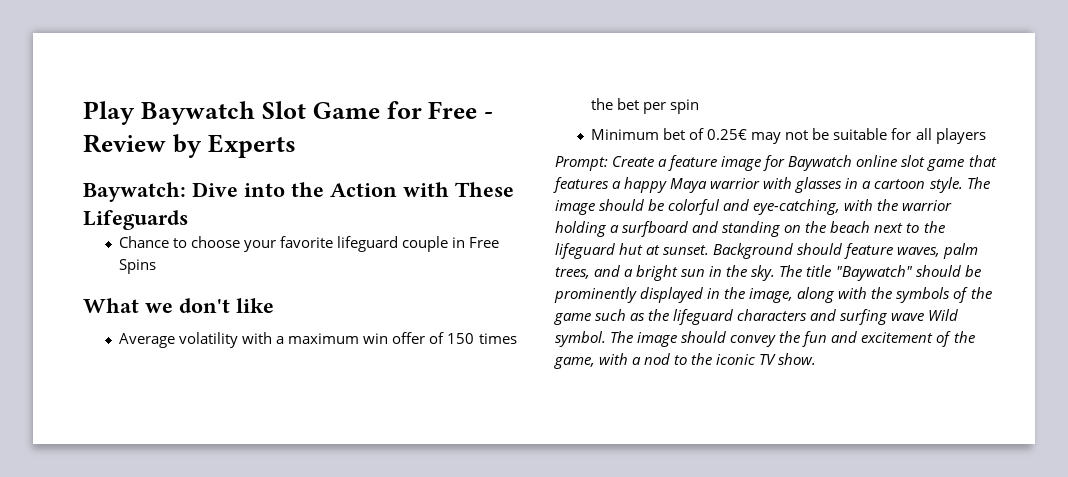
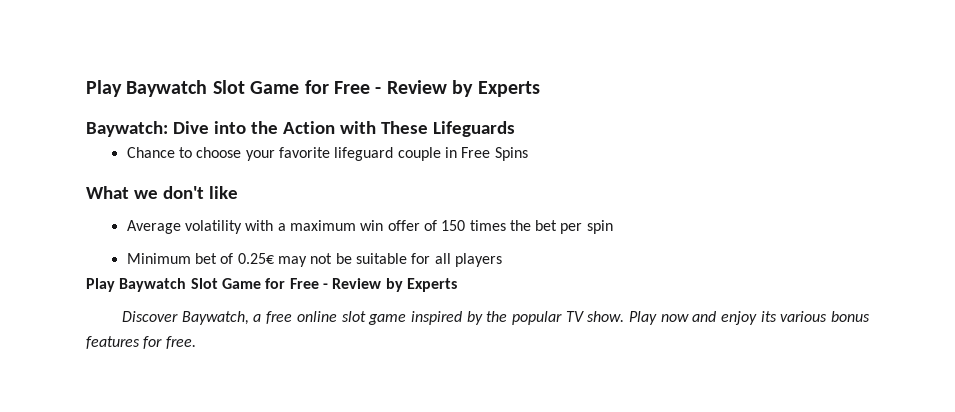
[555,155,997,171] [553,177,990,193] [555,199,953,215] [555,221,945,237] [555,243,979,259] [555,265,981,281] [554,287,992,303] [554,309,959,325] [555,331,975,347] [554,353,817,369] Prompt: Create a feature image for Baywatch online slot game that features a happy Maya warrior with glasses in a cartoon style. The image should be colorful and eye-catching, with the warrior holding a surfboard and standing on the beach next to the lifeguard hut at sunset. Background should feature waves, palm trees, and a bright sun in the sky. The title "Baywatch" should be prominently displayed in the image, along with the symbols of the game such as the lifeguard characters and surfing wave Wild symbol. The image should convey the fun and excitement of the game, with a nod to the iconic TV show. -> [86,278,457,292] [122,311,871,325] [86,336,196,349] Play Baywatch Slot Game for Free - Review by Experts // Discover Baywatch, a free online slot game inspired by the popular TV show. Play now and enjoy its various bonus features for free.

